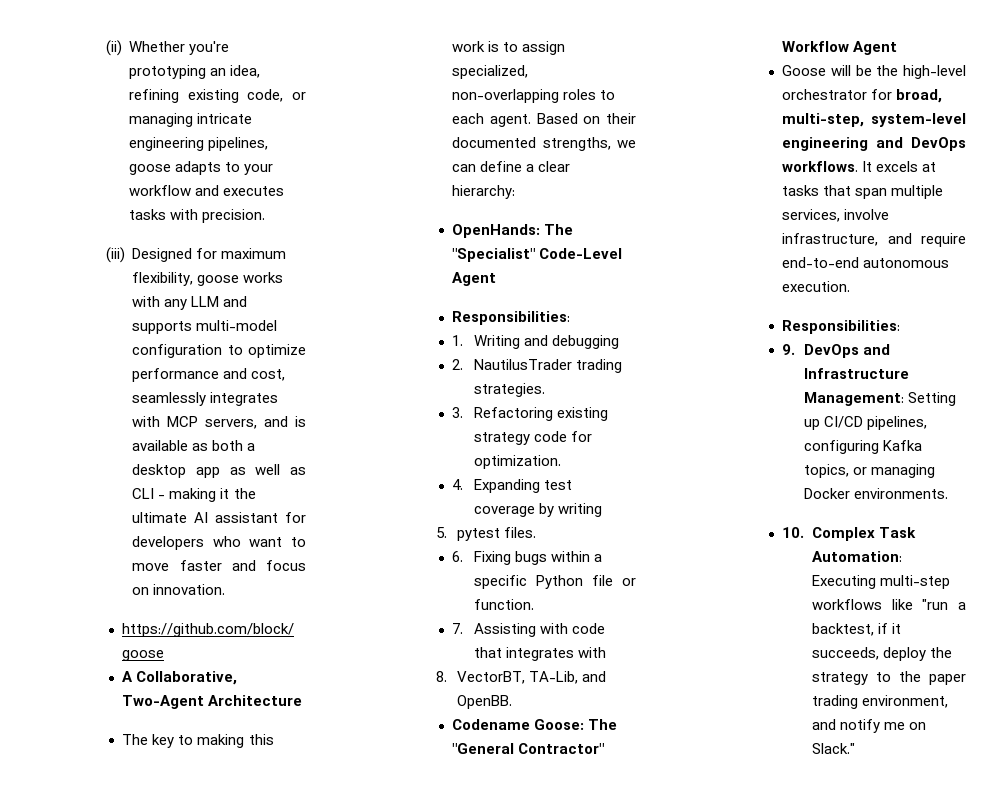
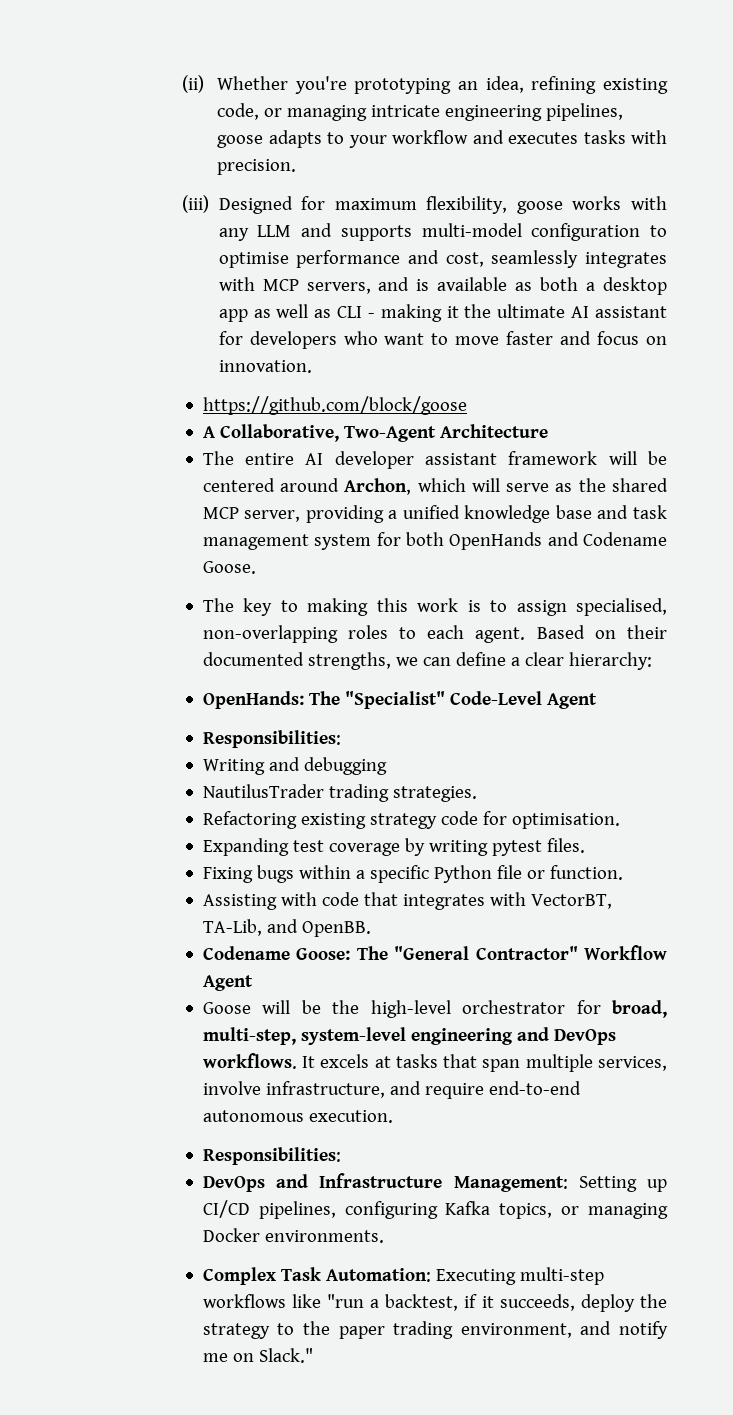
[248,344,306,358] optimize -> [218,252,289,268] optimise
(303, 700) none -> [202,451,667,469] [202,478,668,495] [202,505,667,523] [202,532,667,550] [202,561,256,574] // The entire AI developer assistant framework will be centered around Archon, which will serve as the shared MCP server, providing a unified knowledge base and task management system for both OpenHands and Codename Goose.
[452,65,529,79] specialized, -> [576,598,667,616] specialised,
[452,335,464,346] 1. -> (341, 739) none
[452,359,464,370] 2. -> (387, 766) none
[452,407,464,418] 3. -> (477, 794) none
[473,455,561,469] [452,479,464,490] optimization. // 4. -> [511,813,620,829] optimisation. //
[435,527,447,538] // 5. -> (488, 848) none
[452,551,464,562] 6. -> (585, 845) none
[452,623,464,634] 7. -> (623, 872) none
[435,671,447,682] // 8. -> (526, 899) none
[782,344,796,355] 9. -> (341, 1156) none
[782,527,805,538] 10. -> (384, 1236) none

